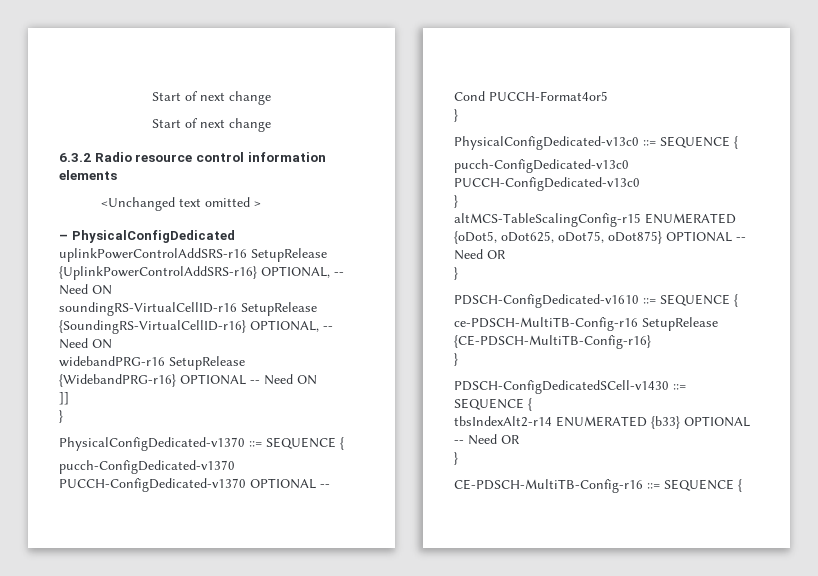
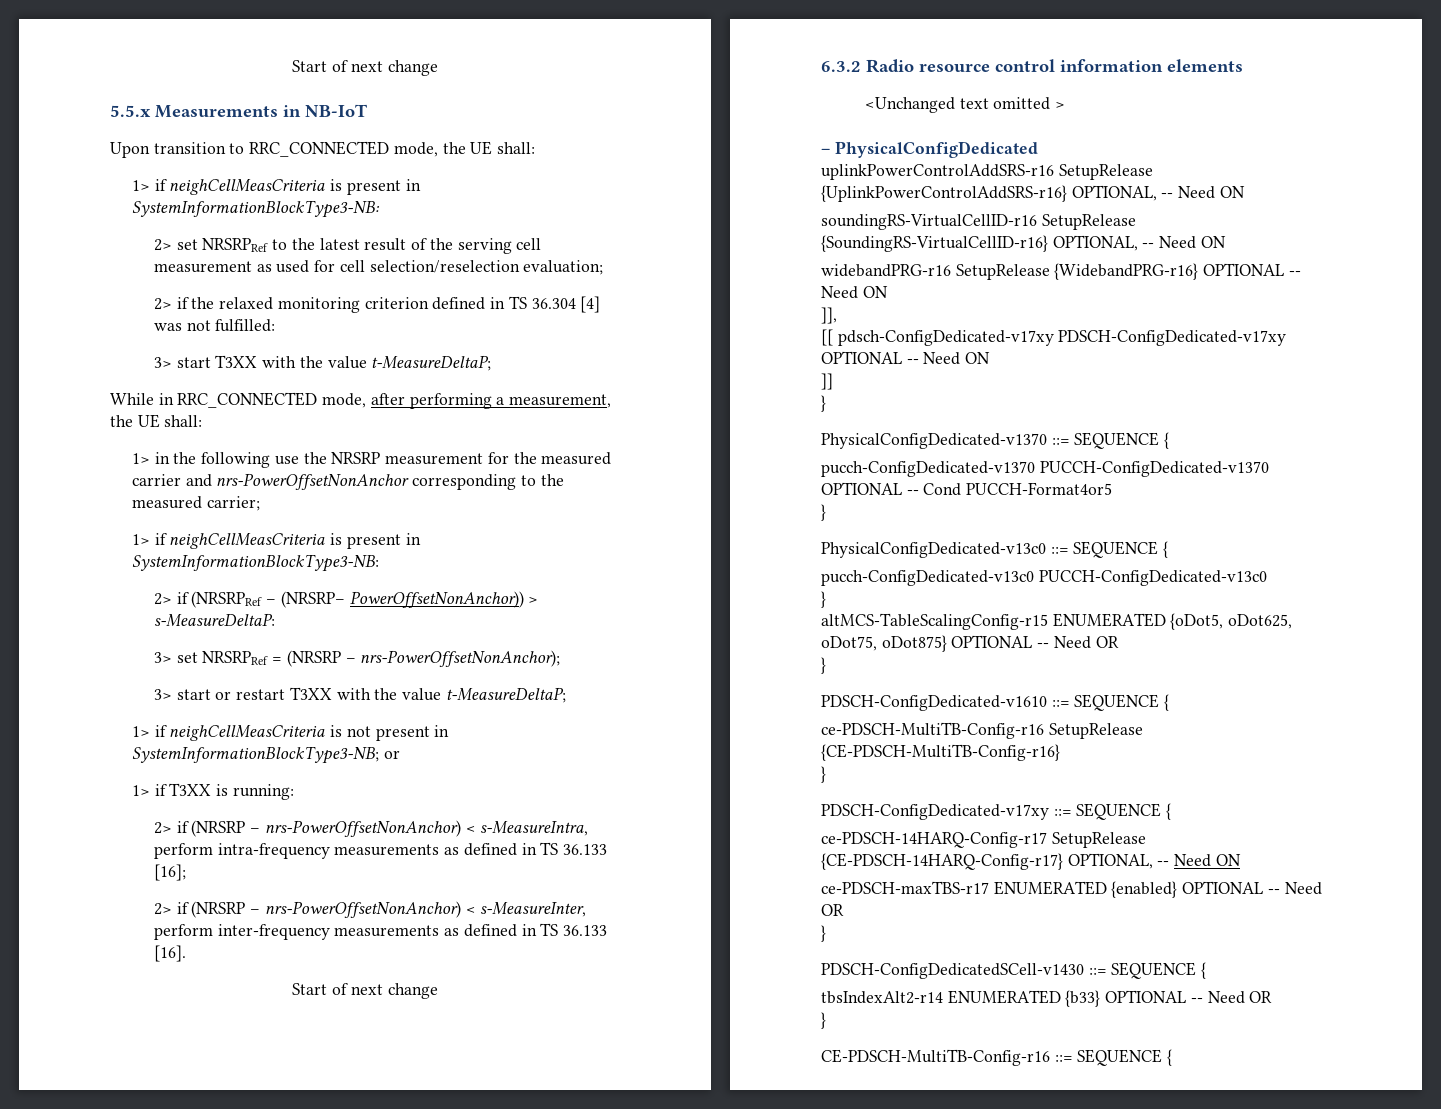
[152,91,271,105] Start of next change -> [292,60,438,76] [110,104,367,118] [110,141,536,158] [132,179,421,195] [132,200,381,218] [154,238,542,254] [154,260,604,275] [154,296,601,313] [154,319,276,332] [154,355,492,371] [110,392,612,409] [110,414,203,428] [132,452,612,468] [132,473,564,490] [132,496,260,511] [132,533,421,549] [132,554,380,572] [154,591,539,608] [154,613,276,627] [154,650,561,667] [154,687,566,703] [132,725,450,741] [132,746,400,764] [132,783,294,800] [154,820,589,837] [154,842,608,859] [154,864,187,881] [154,901,587,918] [154,923,608,940] [154,945,187,962] Start of next change // 5.5.x Measurements in NB-IoT // Upon transition to RRC_CONNECTED mode, the UE shall: // 1> if neighCellMeasCriteria is present in SystemInformationBlockType3-NB: // 2> set NRSRPRef to the latest result of the serving cell measurement as used for cell selection/reselection evaluation; // 2> if the relaxed monitoring criterion defined in TS 36.304 [4] was not fulfilled: // 3> start T3XX with the value t-MeasureDeltaP; // While in RRC_CONNECTED mode, after performing a measurement, the UE shall: // 1> in the following use the NRSRP measurement for the measured carrier and nrs-PowerOffsetNonAnchor corresponding to the measured carrier; // 1> if neighCellMeasCriteria is present in SystemInformationBlockType3-NB: // 2> if (NRSRPRef – (NRSRP– PowerOffsetNonAnchor)) > s-MeasureDeltaP: // 3> set NRSRPRef = (NRSRP – nrs-PowerOffsetNonAnchor); // 3> start or restart T3XX with the value t-MeasureDeltaP; // 1> if neighCellMeasCriteria is not present in SystemInformationBlockType3-NB; or // 1> if T3XX is running: // 2> if (NRSRP – nrs-PowerOffsetNonAnchor) < s-MeasureIntra, perform intra-frequency measurements as defined in TS 36.133 [16]; // 2> if (NRSRP – nrs-PowerOffsetNonAnchor) < s-MeasureInter, perform inter-frequency measurements as defined in TS 36.133 [16].
(317, 380) none -> [821,307,837,324] [821,329,1287,346] [821,351,991,365] // ]], // [[ pdsch-ConfigDedicated-v17xy PDSCH-ConfigDedicated-v17xy OPTIONAL -- Need ON
(458, 359) none -> [821,803,1172,820] [821,832,1146,848] [821,853,1241,870] [821,881,1322,898] [821,904,844,916] [821,925,826,942] // PDSCH-ConfigDedicated-v17xy ::= SEQUENCE { // ce-PDSCH-14HARQ-Config-r17 SetupRelease {CE-PDSCH-14HARQ-Config-r17} OPTIONAL, -- Need ON // ce-PDSCH-maxTBS-r17 ENUMERATED {enabled} OPTIONAL -- Need OR // }

